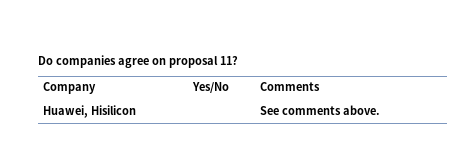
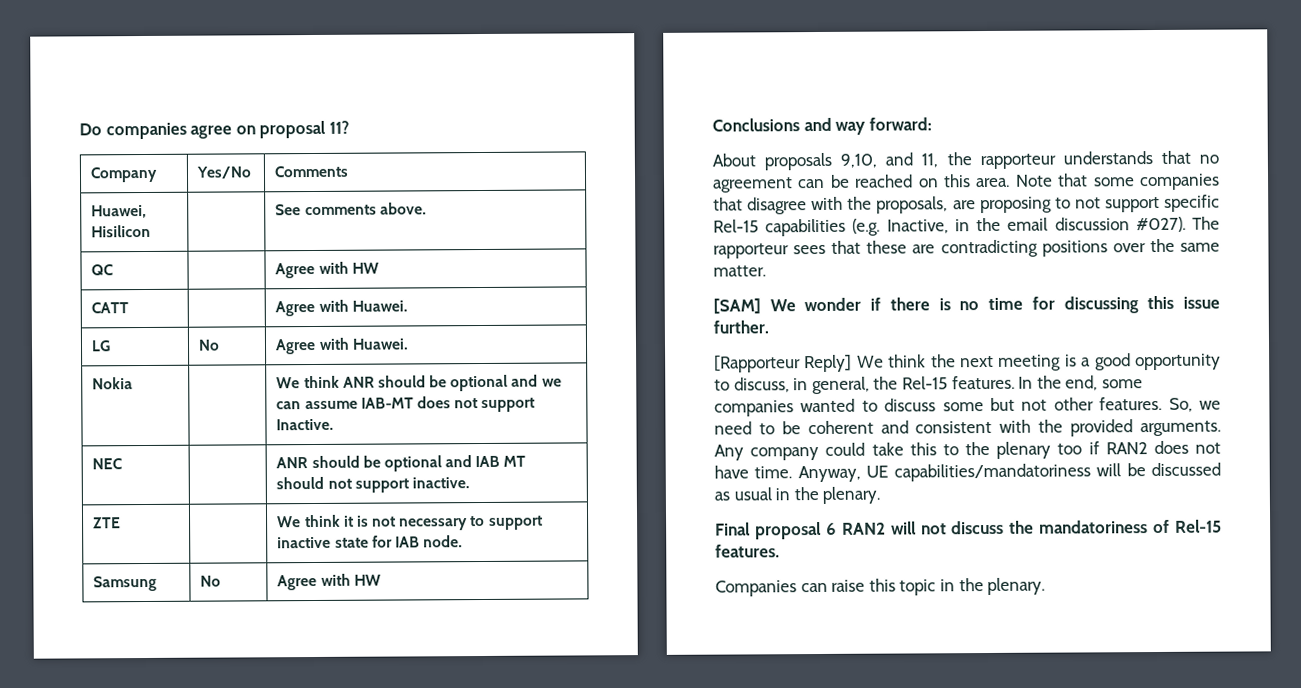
(380, 110) none -> [91,264,114,276] [275,261,379,279] [91,302,130,314] [275,299,408,317] [91,340,112,352] [198,339,221,351] [275,337,409,355] [92,377,134,390] [276,374,562,392] [276,396,536,413] [276,418,335,431] [92,458,123,470] [276,455,527,472] [276,476,470,493] [93,517,122,529] [277,514,543,531] [277,535,464,549] [93,575,158,592] [200,575,222,587] [277,573,381,591] [712,117,932,135] [712,150,1219,171] [713,173,1220,193] [713,194,1220,215] [713,216,1220,237] [713,238,1220,259] [713,265,766,277] [713,295,1220,315] [713,320,769,334] [714,353,1221,373] [714,375,1143,395] [714,396,1221,417] [714,419,1221,437] [714,440,1221,461] [714,462,1221,483] [714,486,881,504] [715,519,1222,540] [715,544,780,558] [715,577,1046,597] // QC | | Agree with HW // CATT | | Agree with Huawei. // LG | No | Agree with Huawei. // Nokia | | We think ANR should be optional and we can assume IAB-MT does not support Inactive. // NEC | | ANR should be optional and IAB MT should not support inactive. // ZTE | | We think it is not necessary to support inactive state for IAB node. // Samsung | No | Agree with HW // Conclusions and way forward: // About proposals 9,10, and 11, the rapporteur understands that no agreement can be reached on this area. Note that some companies that disagree with the proposals, are proposing to not support specific Rel-15 capabilities (e.g. Inactive, in the email discussion #027). The rapporteur sees that these are contradicting positions over the same matter. // [SAM] We wonder if there is no time for discussing this issue further. // [Rapporteur Reply] We think the next meeting is a good opportunity to discuss, in general, the Rel-15 features. In the end, some companies wanted to discuss some but not other features. So, we need to be coherent and consistent with the provided arguments. Any company could take this to the plenary too if RAN2 does not have time. Anyway, UE capabilities/mandatoriness will be discussed as usual in the plenary. // Final proposal 6 RAN2 will not discuss the mandatoriness of Rel-15 features. // Companies can raise this topic in the plenary.

